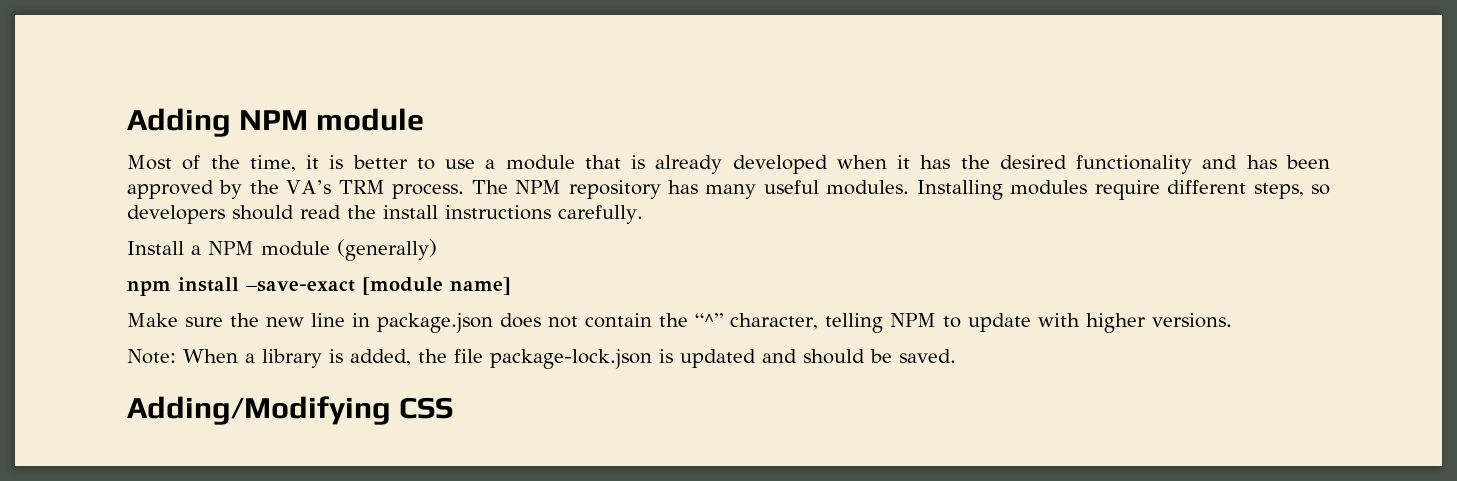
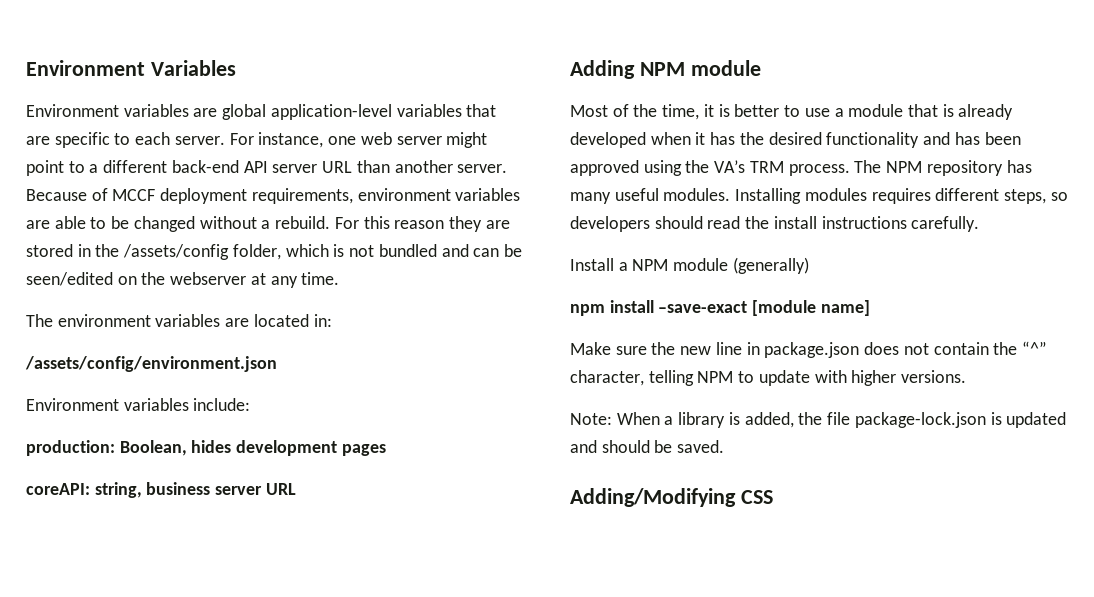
(127, 122) none -> [26,60,236,76] [26,104,497,120] [26,132,488,148] [26,160,508,176] [26,188,521,204] [26,216,510,232] [26,244,522,260] [26,272,340,288] [26,314,332,327] [25,356,277,372] [26,398,251,411] [26,440,386,456] [26,482,296,498] Environment Variables // Environment variables are global application-level variables that are specific to each server. For instance, one web server might point to a different back-end API server URL than another server. Because of MCCF deployment requirements, environment variables are able to be changed without a rebuild. For this reason they are stored in the /assets/config folder, which is not bundled and can be seen/edited on the webserver at any time. // The environment variables are located in: // /assets/config/environment.json // Environment variables include: // production: Boolean, hides development pages // coreAPI: string, business server URL //
[219,180,243,199] by -> [643,160,682,176] using
[1094,180,1160,200] require -> [871,188,931,204] requires

